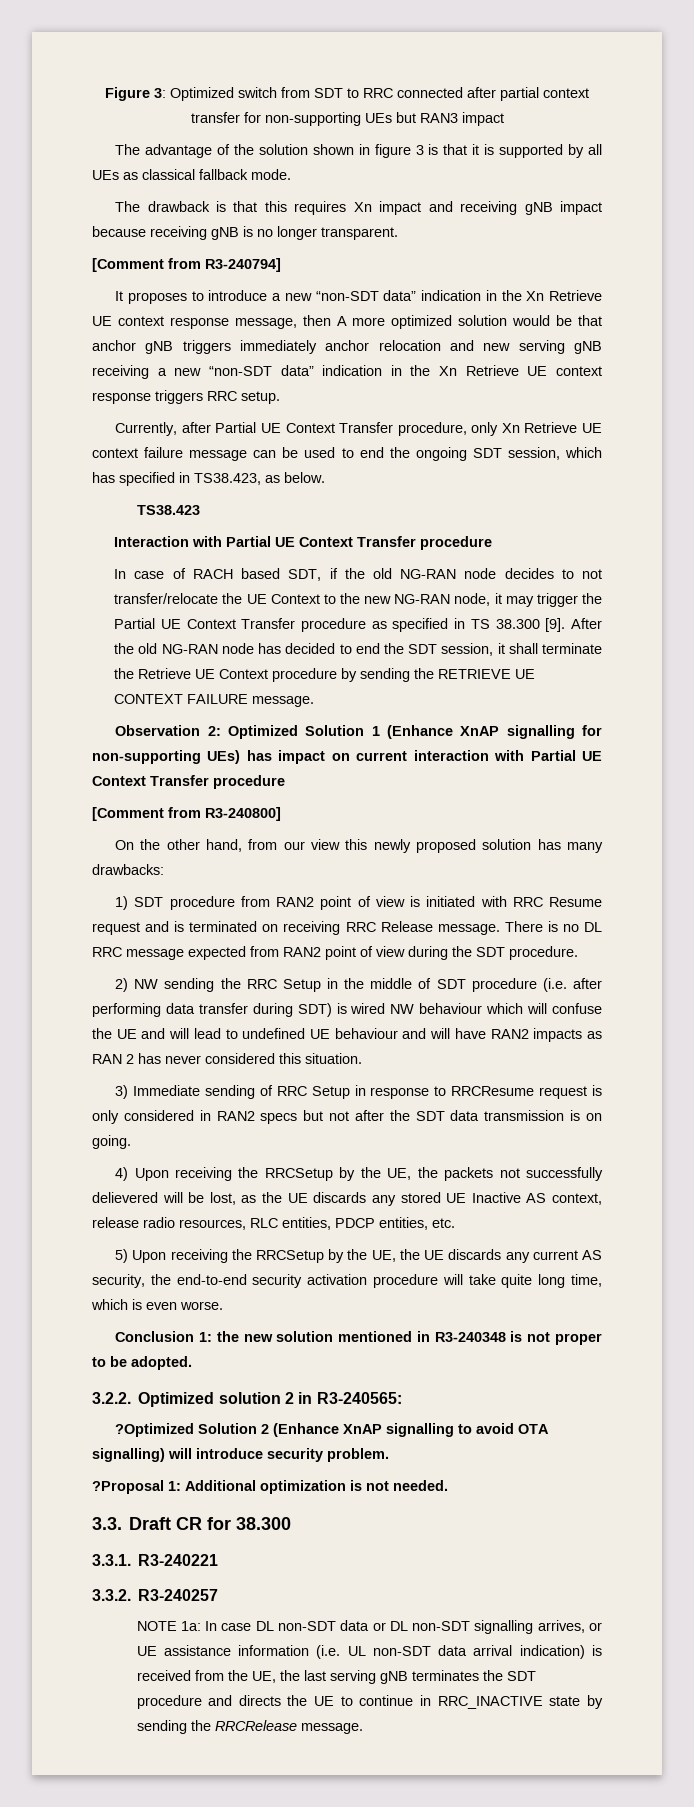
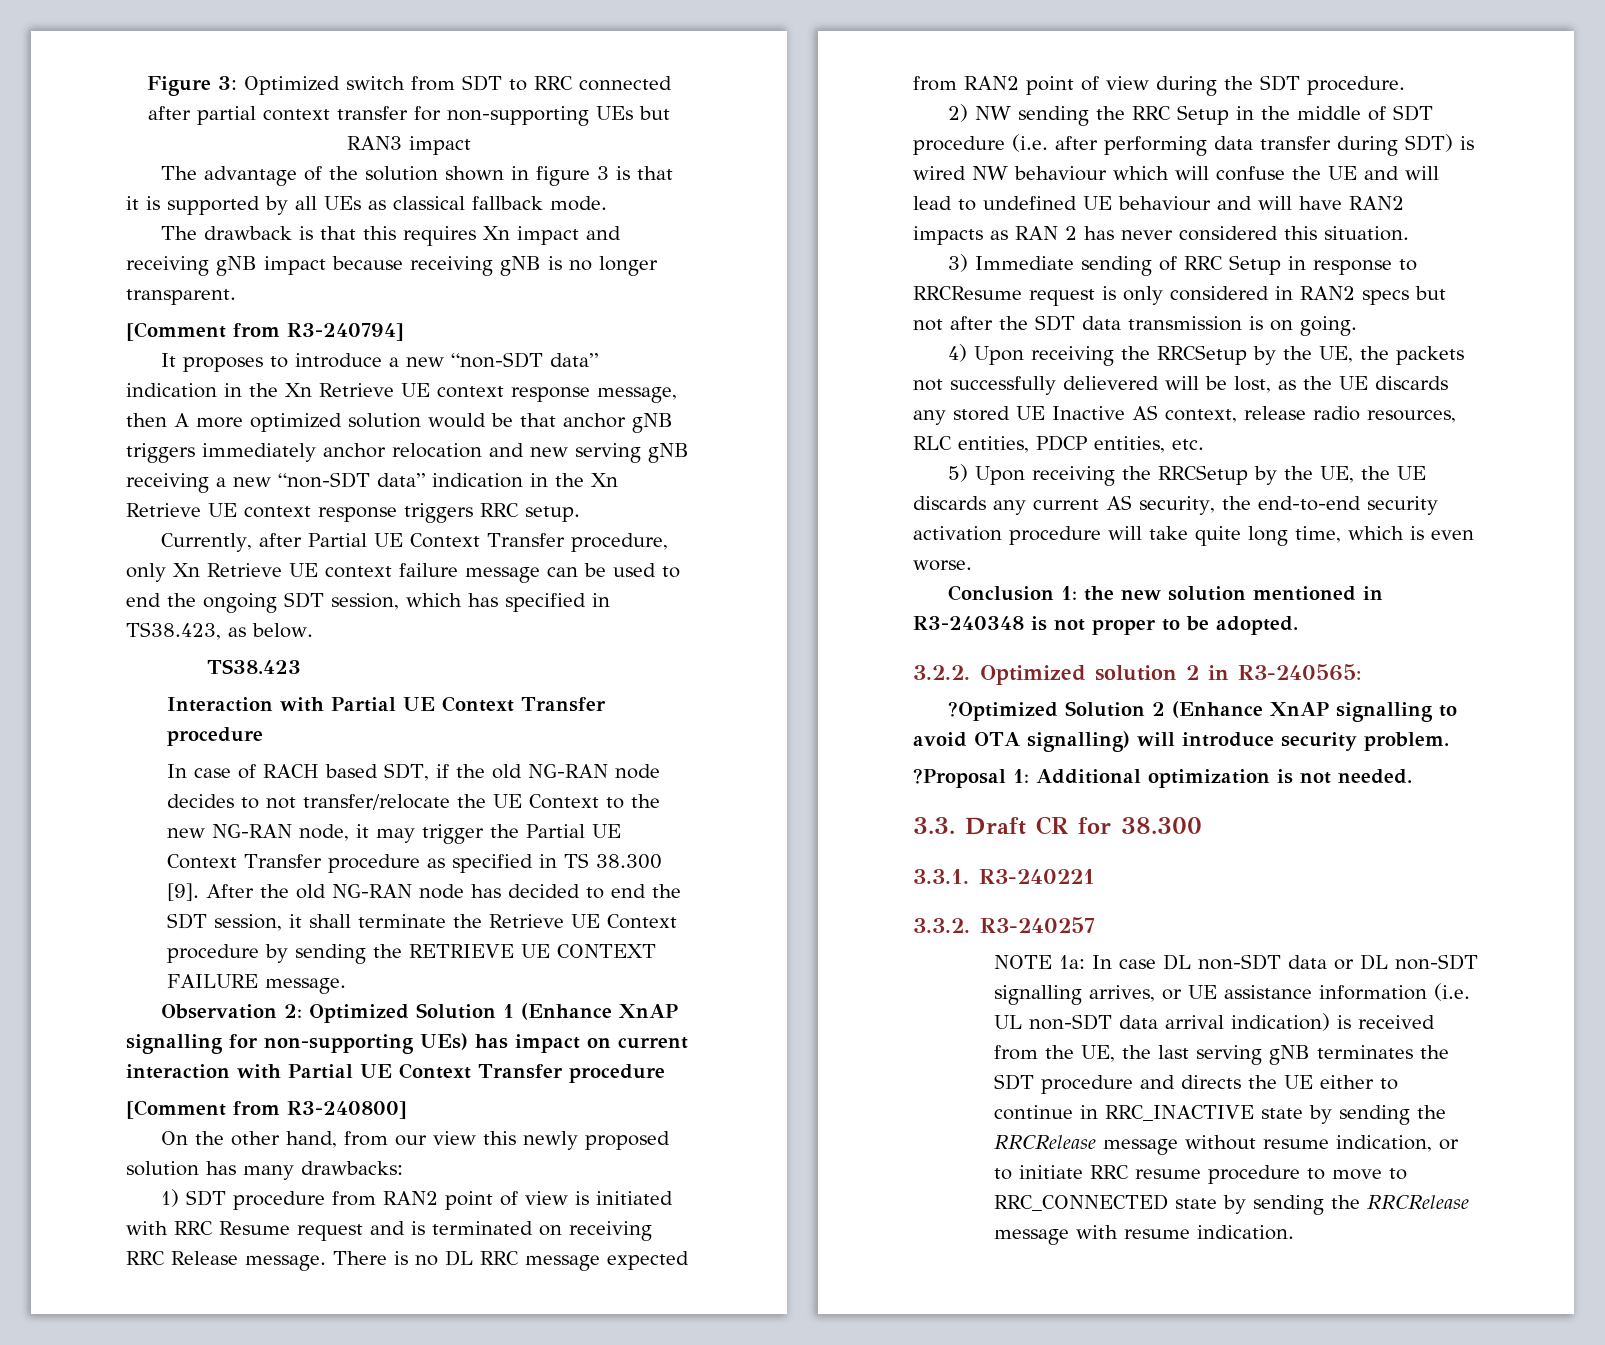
(335, 1701) none -> [1320,1075,1375,1089] either
[300,1723,363,1734] message. -> [1103,1135,1460,1155] [994,1165,1408,1184] [994,1194,1470,1215] [994,1225,1295,1245] message without resume indication, or to initiate RRC resume procedure to move to RRC_CONNECTED state by sending the RRCRelease message with resume indication.

